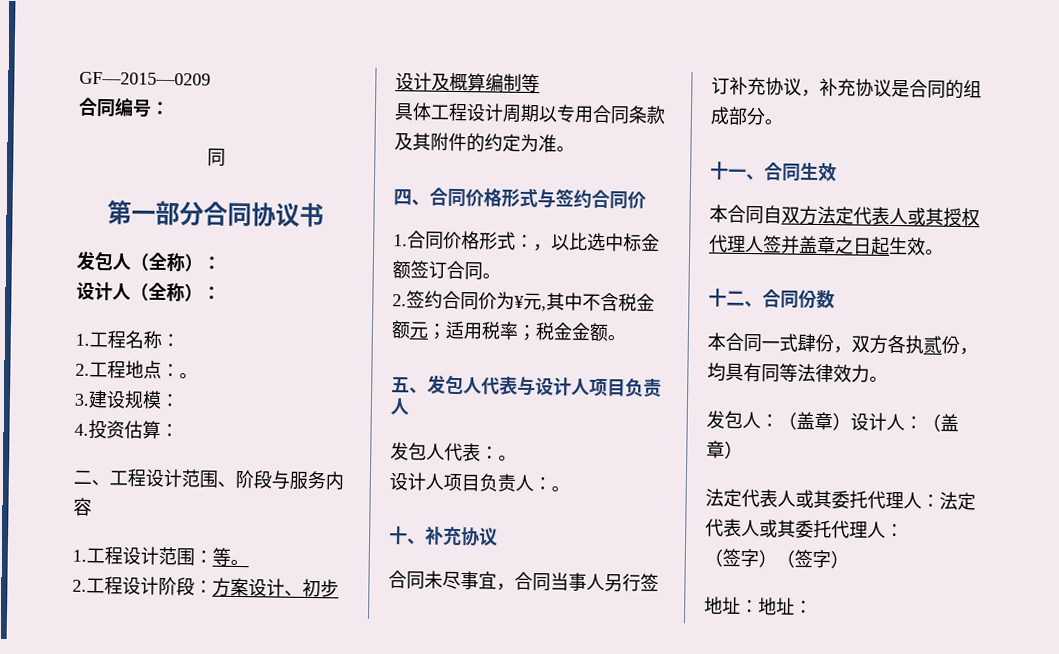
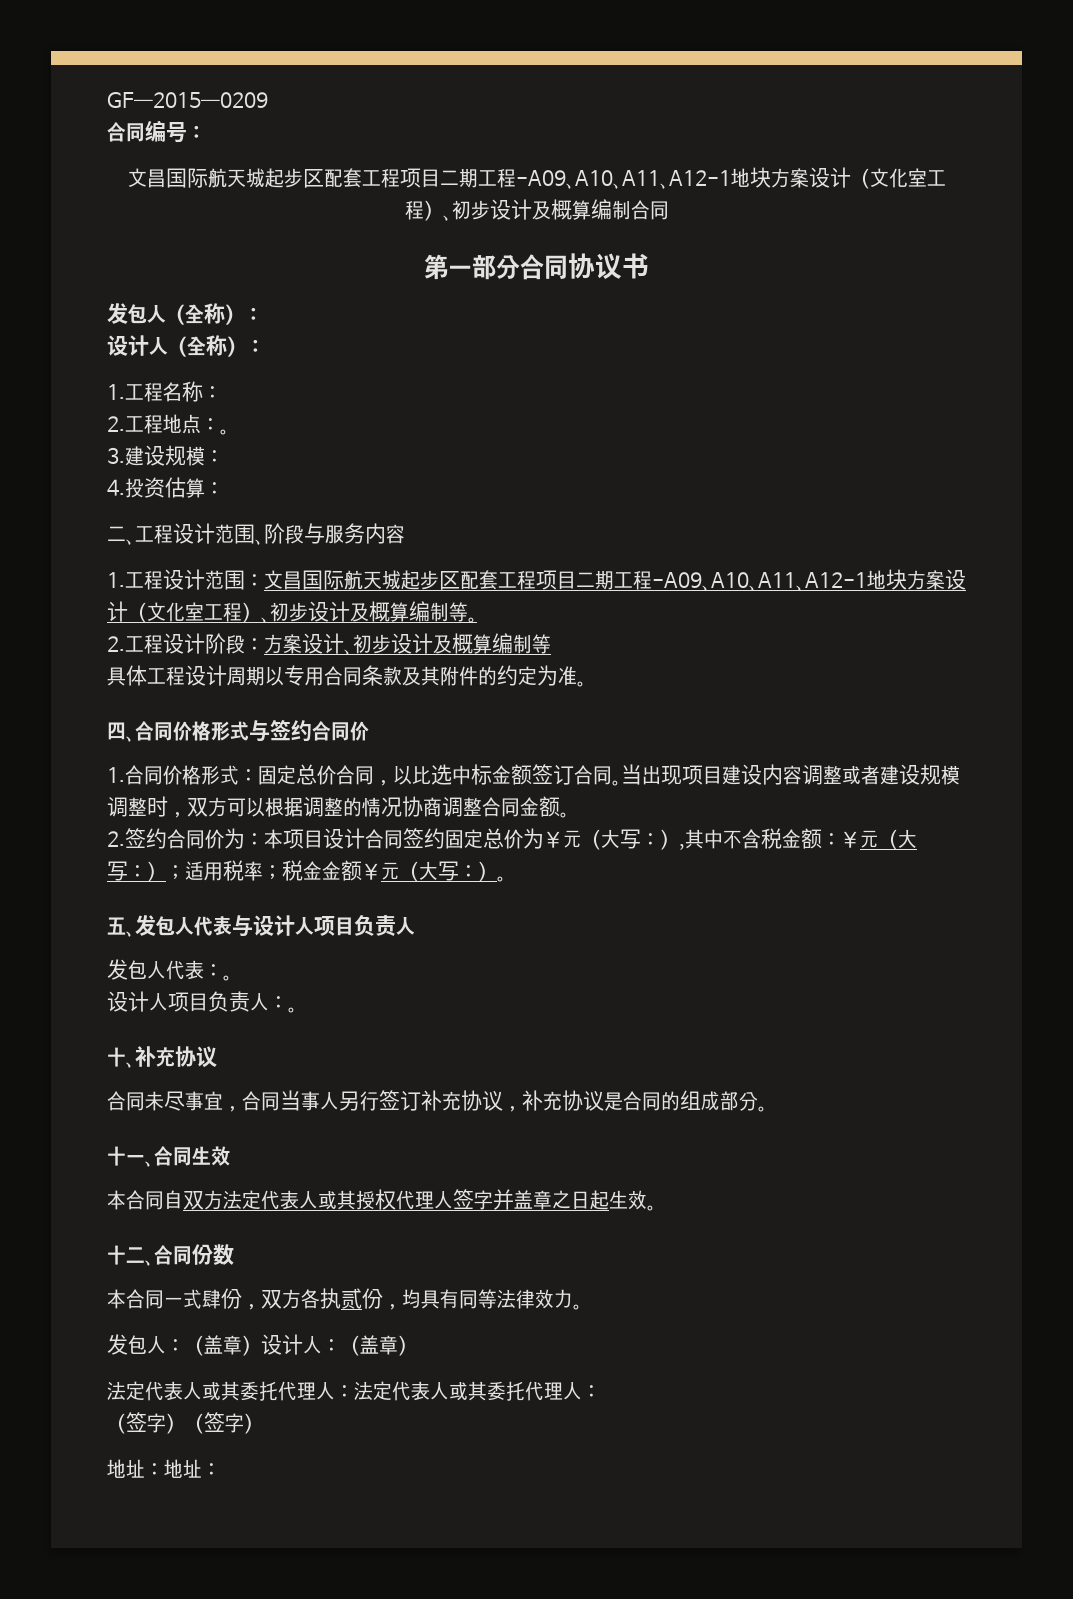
(170, 108) none -> [127,167,946,189] [404,199,650,221] 文昌国际航天城起步区配套工程项目二期工程-A09、A10、A11、A12-1地块方案设计（文化室工程）、初步设计及概算编制合
(213, 557) none -> [264,569,966,591] [107,601,449,623] 文昌国际航天城起步区配套工程项目二期工程-A09、A10、A11、A12-1地块方案设计（文化室工程）、初步设计及概算编制
(534, 241) none -> [258,764,374,785] 固定总价合同
[392,290,542,311] // 2.签约合同价为¥元 -> [621,764,960,785] [107,796,569,818] [107,828,679,850] 当出现项目建设内容调整或者建设规模调整时，双方可以根据调整的情况协商调整合同金额。 // 2.签约合同价为：本项目设计合同签约固定总价为¥元（大写：）
[409,321,429,339] 元 -> [822,829,917,850] [107,861,166,882] ：¥元（大写：）
(609, 332) none -> [362,861,497,882] ¥元（大写：）
(782, 244) none -> [474,1190,493,1210] 字

